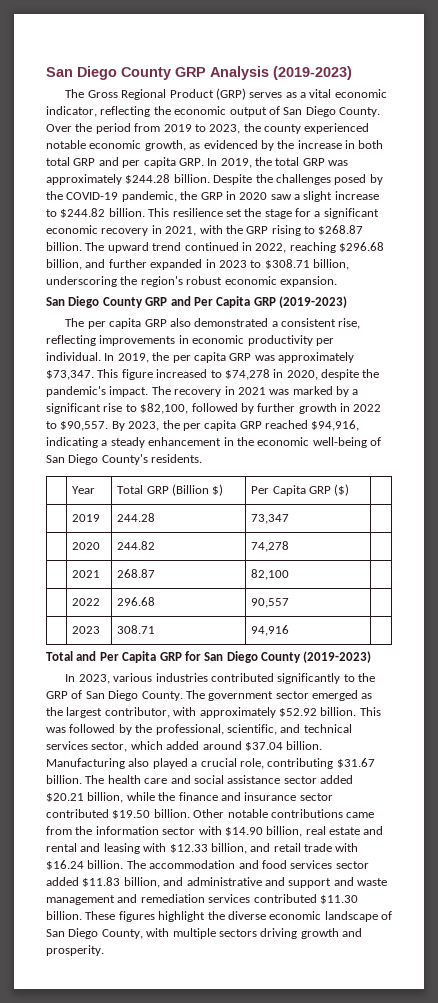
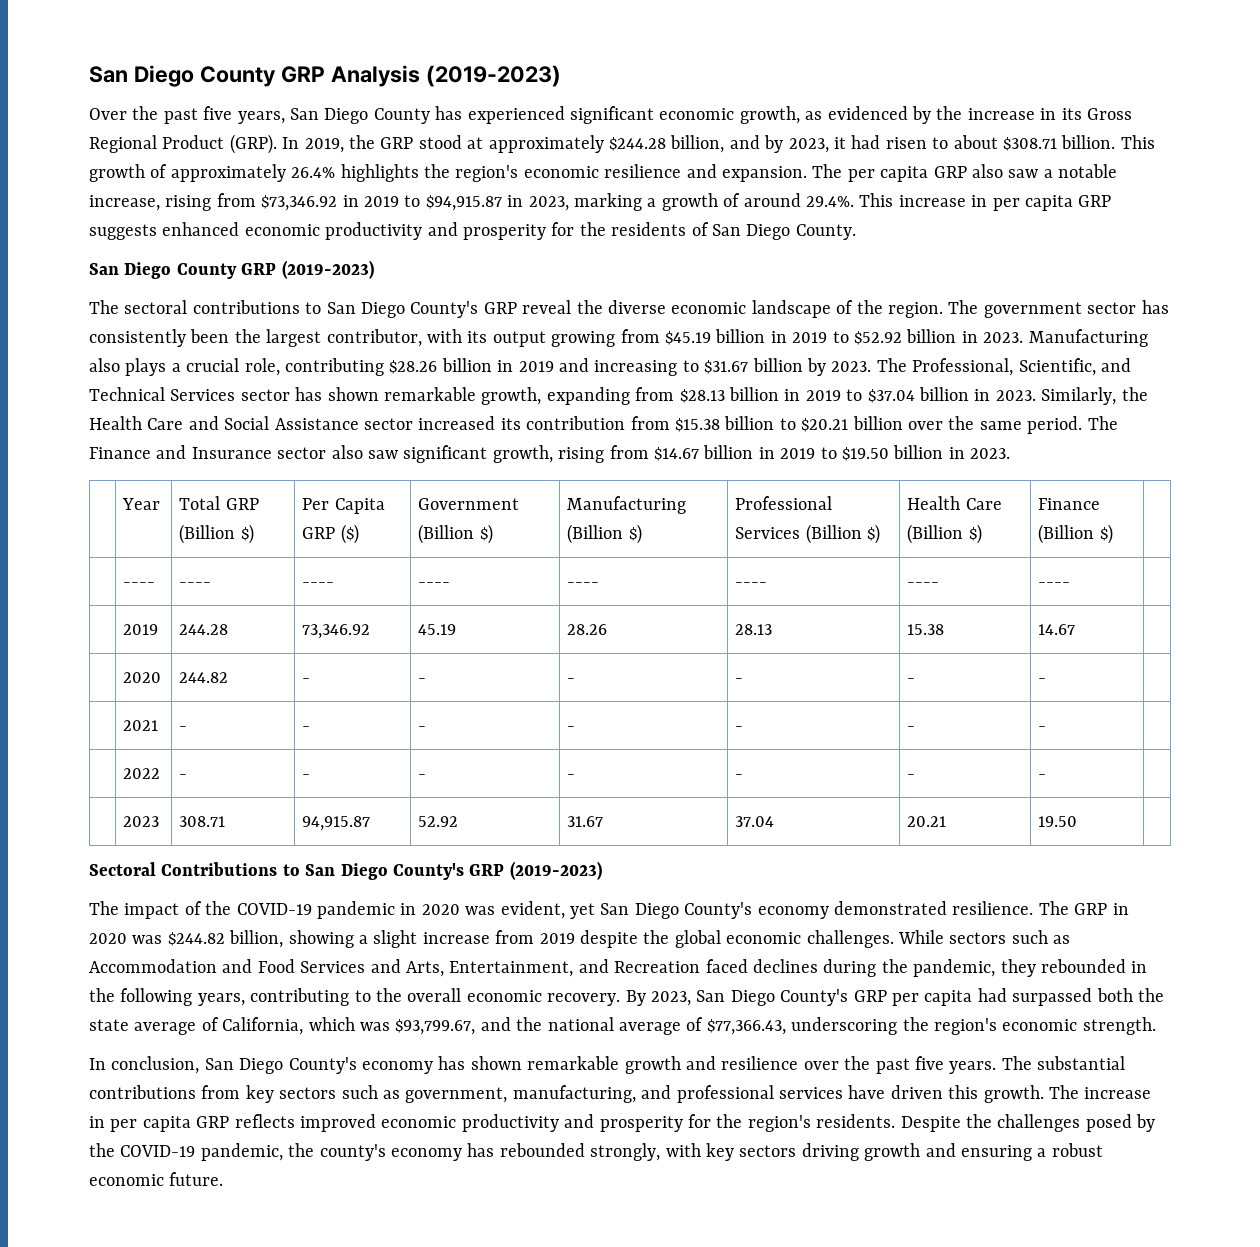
[65,88,387,100] [46,106,380,117] [46,123,370,134] [46,140,86,149] The Gross Regional Product (GRP) serves as a vital economic indicator, reflecting the economic output of San Diego County. Over the period from 2019 to 2023, the county experienced notable -> [89,106,654,124] Over the past five years, San Diego County has experienced significant
[358,140,384,149] [46,157,349,168] [46,174,383,185] [46,191,379,202] [46,208,379,219] [46,225,364,236] [46,242,384,253] [46,259,349,270] [46,276,337,287] [46,296,347,308] [65,318,361,329] [46,335,334,346] [46,352,354,363] [46,369,380,380] [46,386,359,397] [46,403,382,414] [46,420,360,431] [46,437,381,448] [46,454,203,465] both total GRP and per capita GRP. In 2019, the total GRP was approximately $244.28 billion. Despite the challenges posed by the COVID-19 pandemic, the GRP in 2020 saw a slight increase to $244.82 billion. This resilience set the stage for a significant economic recovery in 2021, with the GRP rising to $268.87 billion. The upward trend continued in 2022, reaching $296.68 billion, and further expanded in 2023 to $308.71 billion, underscoring the region's robust economic expansion. // San Diego County GRP and Per Capita GRP (2019-2023) // The per capita GRP also demonstrated a consistent rise, reflecting improvements in economic productivity per individual. In 2019, the per capita GRP was approximately $73,347. This figure increased to $74,278 in 2020, despite the pandemic's impact. The recovery in 2021 was marked by a significant rise to $82,100, followed by further growth in 2022 to $90,557. By 2023, the per capita GRP reached $94,916, indicating a steady enhancement in the economic well-being of San Diego County's residents. -> [1061,108,1132,120] [89,134,1155,154] [89,164,1118,182] [89,193,1112,211] [89,222,856,240] [89,260,374,279] [89,300,1169,318] [89,329,1148,347] [89,358,1131,376] [89,387,1148,405] [89,416,1118,434] [89,445,1011,463] its Gross Regional Product (GRP). In 2019, the GRP stood at approximately $244.28 billion, and by 2023, it had risen to about $308.71 billion. This growth of approximately 26.4% highlights the region's economic resilience and expansion. The per capita GRP also saw a notable increase, rising from $73,346.92 in 2019 to $94,915.87 in 2023, marking a growth of around 29.4%. This increase in per capita GRP suggests enhanced economic productivity and prosperity for the residents of San Diego County. // San Diego County GRP (2019-2023) // The sectoral contributions to San Diego County's GRP reveal the diverse economic landscape of the region. The government sector has consistently been the largest contributor, with its output growing from $45.19 billion in 2019 to $52.92 billion in 2023. Manufacturing also plays a crucial role, contributing $28.26 billion in 2019 and increasing to $31.67 billion by 2023. The Professional, Scientific, and Technical Services sector has shown remarkable growth, expanding from $28.13 billion in 2019 to $37.04 billion in 2023. Similarly, the Health Care and Social Assistance sector increased its contribution from $15.38 billion to $20.21 billion over the same period. The Finance and Insurance sector also saw significant growth, rising from $14.67 billion in 2019 to $19.50 billion in 2023.
[72,514,101,522] [117,513,156,522] [251,514,290,524] [72,542,101,550] [117,541,156,550] [251,541,290,552] [72,570,101,578] [117,569,156,578] [251,569,290,580] [72,598,101,606] [117,597,156,606] [251,598,290,608] [72,626,101,634] [117,625,156,634] [251,625,290,636] [46,651,372,663] [65,673,376,684] [46,690,373,701] [46,707,381,718] [46,724,352,735] [46,741,323,752] [46,758,375,769] [46,775,353,784] [46,792,333,803] [46,809,375,819] [46,826,384,837] [46,843,359,854] [46,860,369,870] [46,877,387,888] [46,894,358,905] [46,911,392,922] [46,928,362,939] [46,945,104,956] // | 2019 | 244.28 | 73,347 | // | 2020 | 244.82 | 74,278 | // | 2021 | 268.87 | 82,100 | // | 2022 | 296.68 | 90,557 | // | 2023 | 308.71 | 94,916 | // Total and Per Capita GRP for San Diego County (2019-2023) // In 2023, various industries contributed significantly to the GRP of San Diego County. The government sector emerged as the largest contributor, with approximately $52.92 billion. This was followed by the professional, scientific, and technical services sector, which added around $37.04 billion. Manufacturing also played a crucial role, contributing $31.67 billion. The health care and social assistance sector added $20.21 billion, while the finance and insurance sector contributed $19.50 billion. Other notable contributions came from the information sector with $14.90 billion, real estate and rental and leasing with $12.33 billion, and retail trade with $16.24 billion. The accommodation and food services sector added $11.83 billion, and administrative and support and waste management and remediation services contributed $11.30 billion. These figures highlight the diverse economic landscape of San Diego County, with multiple sectors driving growth and prosperity. -> [418,498,520,510] [418,524,493,544] [567,496,687,514] [567,524,642,544] [735,496,833,510] [735,524,881,544] [907,496,1002,510] [907,524,982,544] [1038,498,1101,510] [1038,524,1113,544] [123,582,156,587] [179,582,212,587] [302,582,335,587] [418,582,451,587] [567,582,600,587] [735,582,768,587] [907,582,940,587] [1038,582,1071,587] [123,624,159,635] [179,624,229,635] [302,624,371,639] [418,624,457,635] [567,624,608,635] [735,624,773,635] [907,624,945,635] [1038,624,1076,635] [123,672,162,683] [179,672,229,683] [302,678,311,683] [418,678,427,683] [567,678,576,683] [735,678,744,683] [907,678,916,683] [1038,678,1047,683] [123,720,159,731] [179,726,188,731] [302,726,311,731] [418,726,427,731] [567,726,576,731] [735,726,744,731] [907,726,916,731] [1038,726,1047,731] [123,768,161,779] [179,774,188,779] [302,774,311,779] [418,774,427,779] [567,774,576,779] [735,774,744,779] [907,774,916,779] [1038,774,1047,779] [123,816,160,827] [179,816,226,827] [302,816,371,831] [418,816,459,827] [567,816,604,827] [735,816,775,827] [907,816,947,827] [1038,816,1078,827] [89,861,602,880] [89,901,1129,919] [89,930,1071,948] [89,959,1148,977] [89,988,1164,1006] [89,1017,1156,1035] [89,1056,1126,1074] [89,1085,1152,1103] [89,1114,1156,1132] [89,1143,1103,1161] [89,1172,224,1186] Government (Billion $) | Manufacturing (Billion $) | Professional Services (Billion $) | Health Care (Billion $) | Finance (Billion $) | // | ---- | ---- | ---- | ---- | ---- | ---- | ---- | ---- | // | 2019 | 244.28 | 73,346.92 | 45.19 | 28.26 | 28.13 | 15.38 | 14.67 | // | 2020 | 244.82 | - | - | - | - | - | - | // | 2021 | - | - | - | - | - | - | - | // | 2022 | - | - | - | - | - | - | - | // | 2023 | 308.71 | 94,915.87 | 52.92 | 31.67 | 37.04 | 20.21 | 19.50 | // Sectoral Contributions to San Diego County's GRP (2019-2023) // The impact of the COVID-19 pandemic in 2020 was evident, yet San Diego County's economy demonstrated resilience. The GRP in 2020 was $244.82 billion, showing a slight increase from 2019 despite the global economic challenges. While sectors such as Accommodation and Food Services and Arts, Entertainment, and Recreation faced declines during the pandemic, they rebounded in the following years, contributing to the overall economic recovery. By 2023, San Diego County's GRP per capita had surpassed both the state average of California, which was $93,799.67, and the national average of $77,366.43, underscoring the region's economic strength. // In conclusion, San Diego County's economy has shown remarkable growth and resilience over the past five years. The substantial contributions from key sectors such as government, manufacturing, and professional services have driven this growth. The increase in per capita GRP reflects improved economic productivity and prosperity for the region's residents. Despite the challenges posed by the COVID-19 pandemic, the county's economy has rebounded strongly, with key sectors driving growth and ensuring a robust economic future.

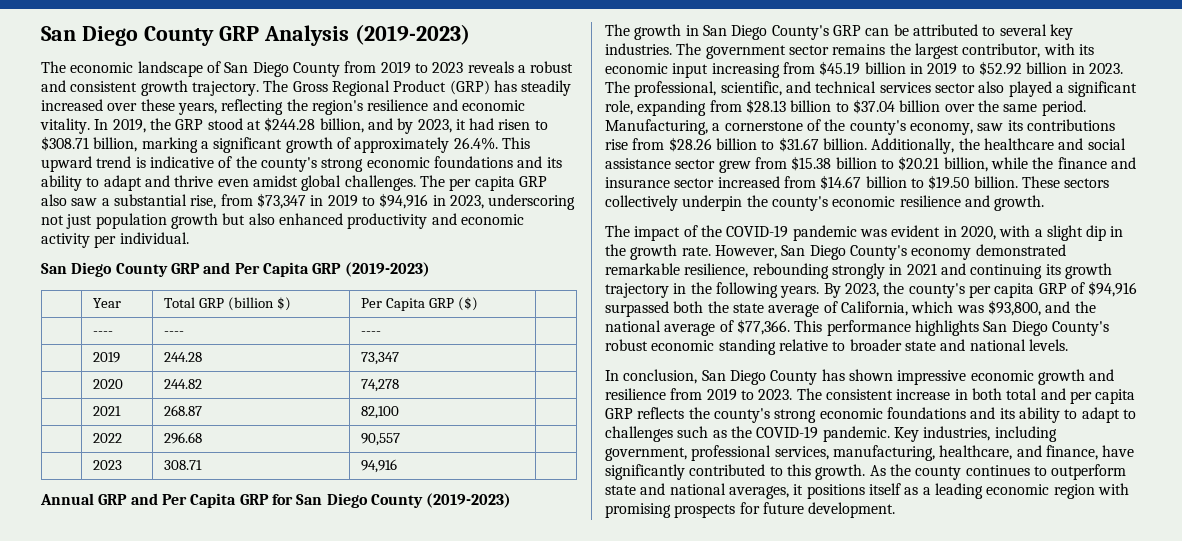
[89,106,1132,124] [89,134,277,154] Over the past five years, San Diego County has experienced significant economic growth, as evidenced by the increase in its Gross Regional Product (GRP). -> [41,61,574,77] [41,80,572,96] [41,99,525,115] [40,118,90,134] The economic landscape of San Diego County from 2019 to 2023 reveals a robust and consistent growth trajectory. The Gross Regional Product (GRP) has steadily increased over these years, reflecting the region's resilience and economic vitality.
[488,135,604,153] approximately -> (261, 125) none
[953,135,1155,151] [89,164,807,182] about $308.71 billion. This growth of approximately 26.4% highlights the region's economic resilience and expansion. -> [41,136,530,153] [41,156,562,172] [41,175,416,191] $308.71 billion, marking a significant growth of approximately 26.4%. This upward trend is indicative of the county's strong economic foundations and its ability to adapt and thrive even amidst global challenges.
[1058,164,1118,178] [89,193,502,211] notable increase, rising from $73,346.92 in 2019 to $94,915.87 -> [113,193,429,209] substantial rise, from $73,347 in 2019 to $94,916
[573,193,1112,211] [89,222,856,240] [89,260,374,279] [89,300,1169,318] [89,329,1148,347] [89,358,1131,376] [89,387,1148,405] [89,416,1118,434] [89,445,1011,463] marking a growth of around 29.4%. This increase in per capita GRP suggests enhanced economic productivity and prosperity for the residents of San Diego County. // San Diego County GRP (2019-2023) // The sectoral contributions to San Diego County's GRP reveal the diverse economic landscape of the region. The government sector has consistently been the largest contributor, with its output growing from $45.19 billion in 2019 to $52.92 billion in 2023. Manufacturing also plays a crucial role, contributing $28.26 billion in 2019 and increasing to $31.67 billion by 2023. The Professional, Scientific, and Technical Services sector has shown remarkable growth, expanding from $28.13 billion in 2019 to $37.04 billion in 2023. Similarly, the Health Care and Social Assistance sector increased its contribution from $15.38 billion to $20.21 billion over the same period. The Finance and Insurance sector also saw significant growth, rising from $14.67 billion in 2019 to $19.50 billion in 2023. -> [488,194,576,210] [41,213,524,229] [41,232,189,248] [41,262,430,277] underscoring not just population growth but also enhanced productivity and economic activity per individual. // San Diego County GRP and Per Capita GRP (2019-2023)
[179,524,236,544] (Billion -> [227,297,274,311] (billion
[418,498,520,510] [418,524,493,544] [567,496,687,514] [567,524,642,544] [735,496,833,510] [735,524,881,544] [907,496,1002,510] [907,524,982,544] [1038,498,1101,510] [1038,524,1113,544] [123,582,156,587] [179,582,212,587] [302,582,335,587] [418,582,451,587] [567,582,600,587] [735,582,768,587] [907,582,940,587] [1038,582,1071,587] [123,624,159,635] [179,624,229,635] [302,624,371,639] [418,624,457,635] [567,624,608,635] [735,624,773,635] [907,624,945,635] [1038,624,1076,635] [123,672,162,683] [179,672,229,683] [302,678,311,683] [418,678,427,683] [567,678,576,683] [735,678,744,683] [907,678,916,683] [1038,678,1047,683] [123,720,159,731] [179,726,188,731] [302,726,311,731] [418,726,427,731] [567,726,576,731] [735,726,744,731] [907,726,916,731] [1038,726,1047,731] [123,768,161,779] [179,774,188,779] [302,774,311,779] [418,774,427,779] [567,774,576,779] [735,774,744,779] [907,774,916,779] [1038,774,1047,779] [123,816,160,827] [179,816,226,827] [302,816,371,831] [418,816,459,827] [567,816,604,827] [735,816,775,827] [907,816,947,827] [1038,816,1078,827] [89,861,602,880] Government (Billion $) | Manufacturing (Billion $) | Professional Services (Billion $) | Health Care (Billion $) | Finance (Billion $) | // | ---- | ---- | ---- | ---- | ---- | ---- | ---- | ---- | // | 2019 | 244.28 | 73,346.92 | 45.19 | 28.26 | 28.13 | 15.38 | 14.67 | // | 2020 | 244.82 | - | - | - | - | - | - | // | 2021 | - | - | - | - | - | - | - | // | 2022 | - | - | - | - | - | - | - | // | 2023 | 308.71 | 94,915.87 | 52.92 | 31.67 | 37.04 | 20.21 | 19.50 | // Sectoral Contributions to San Diego County's GRP (2019-2023) -> [93,331,114,335] [164,331,185,335] [361,331,382,335] [93,352,121,363] [164,352,203,362] [361,352,400,365] [93,379,124,389] [164,379,203,389] [361,379,400,392] [93,406,122,416] [164,405,203,416] [361,406,400,419] [93,433,123,443] [164,432,203,444] [361,433,401,446] [93,460,123,470] [164,460,203,470] [361,459,398,473] [40,493,512,508] [605,24,1073,40] [605,43,1094,59] [605,61,1123,78] [605,81,1138,97] [605,99,1086,116] [605,119,1115,135] [605,137,1126,154] [605,156,1136,173] [605,175,1110,190] [605,195,1045,211] // | ---- | ---- | ---- | // | 2019 | 244.28 | 73,347 | // | 2020 | 244.82 | 74,278 | // | 2021 | 268.87 | 82,100 | // | 2022 | 296.68 | 90,557 | // | 2023 | 308.71 | 94,916 | // Annual GRP and Per Capita GRP for San Diego County (2019-2023) // The growth in San Diego County's GRP can be attributed to several key industries. The government sector remains the largest contributor, with its economic input increasing from $45.19 billion in 2019 to $52.92 billion in 2023. The professional, scientific, and technical services sector also played a significant role, expanding from $28.13 billion to $37.04 billion over the same period. Manufacturing, a cornerstone of the county's economy, saw its contributions rise from $28.26 billion to $31.67 billion. Additionally, the healthcare and social assistance sector grew from $15.38 billion to $20.21 billion, while the finance and insurance sector increased from $14.67 billion to $19.50 billion. These sectors collectively underpin the county's economic resilience and growth.
[400,901,595,919] in 2020 was evident, yet -> [859,225,1124,241] [605,244,777,260] was evident in 2020, with a slight dip in the growth rate. However,
[952,901,1129,915] [89,930,1071,948] [89,959,1148,977] [89,988,1007,1006] resilience. The GRP in 2020 was $244.82 billion, showing a slight increase from 2019 despite the global economic challenges. While sectors such as Accommodation and Food Services and Arts, Entertainment, and Recreation faced declines during the pandemic, they rebounded in the following years, contributing to the overall economic recovery. By 2023, San Diego County's GRP per capita had -> [605,263,1112,279] [605,281,1138,298] remarkable resilience, rebounding strongly in 2021 and continuing its growth trajectory in the following years. By 2023, the county's per capita GRP of $94,916
[395,1019,476,1035] $93,799.67, -> [987,300,1041,316] $93,800,
[706,1017,1156,1035] [89,1056,1126,1074] [89,1085,1152,1103] [89,1114,1156,1132] [89,1143,1103,1161] [89,1172,224,1186] $77,366.43, underscoring the region's economic strength. // In conclusion, San Diego County's economy has shown remarkable growth and resilience over the past five years. The substantial contributions from key sectors such as government, manufacturing, and professional services have driven this growth. The increase in per capita GRP reflects improved economic productivity and prosperity for the region's residents. Despite the challenges posed by the COVID-19 pandemic, the county's economy has rebounded strongly, with key sectors driving growth and ensuring a robust economic future. -> [736,319,1109,336] [605,339,1068,355] [605,369,1115,385] [605,388,1136,404] [605,407,1136,423] [605,426,1057,442] [605,445,1135,461] [605,464,1127,480] [605,483,1129,499] [605,502,896,518] $77,366. This performance highlights San Diego County's robust economic standing relative to broader state and national levels. // In conclusion, San Diego County has shown impressive economic growth and resilience from 2019 to 2023. The consistent increase in both total and per capita GRP reflects the county's strong economic foundations and its ability to adapt to challenges such as the COVID-19 pandemic. Key industries, including government, professional services, manufacturing, healthcare, and finance, have significantly contributed to this growth. As the county continues to outperform state and national averages, it positions itself as a leading economic region with promising prospects for future development.

